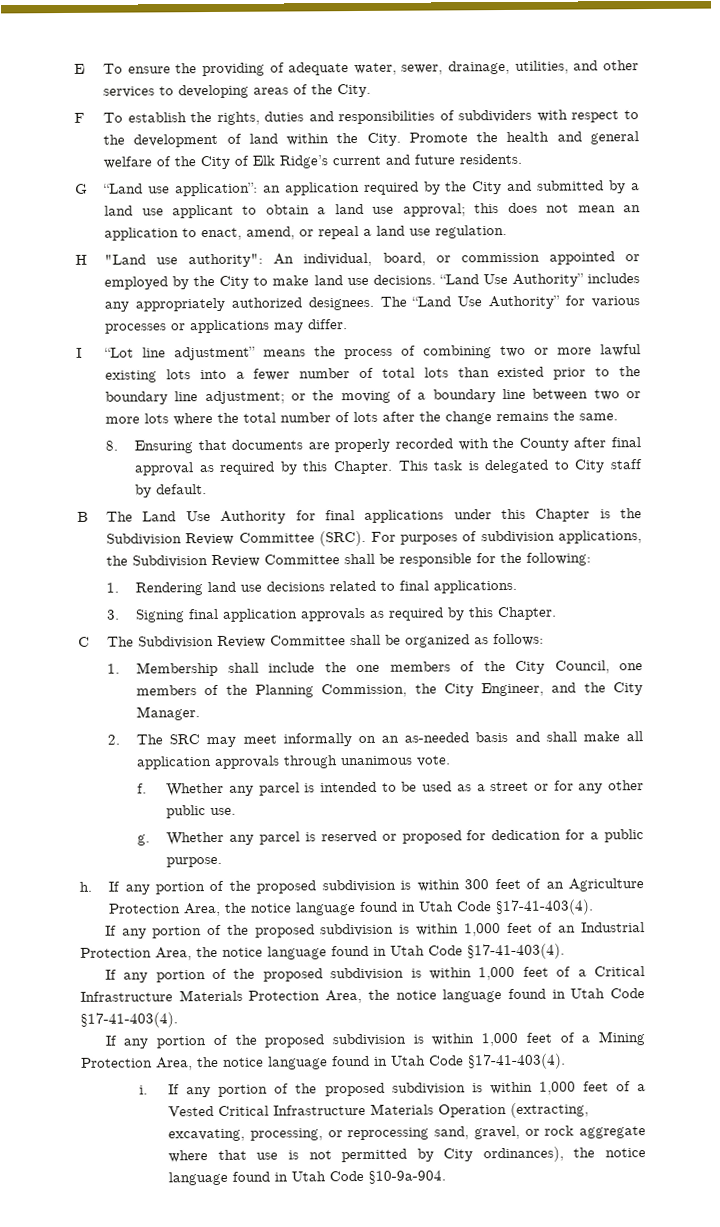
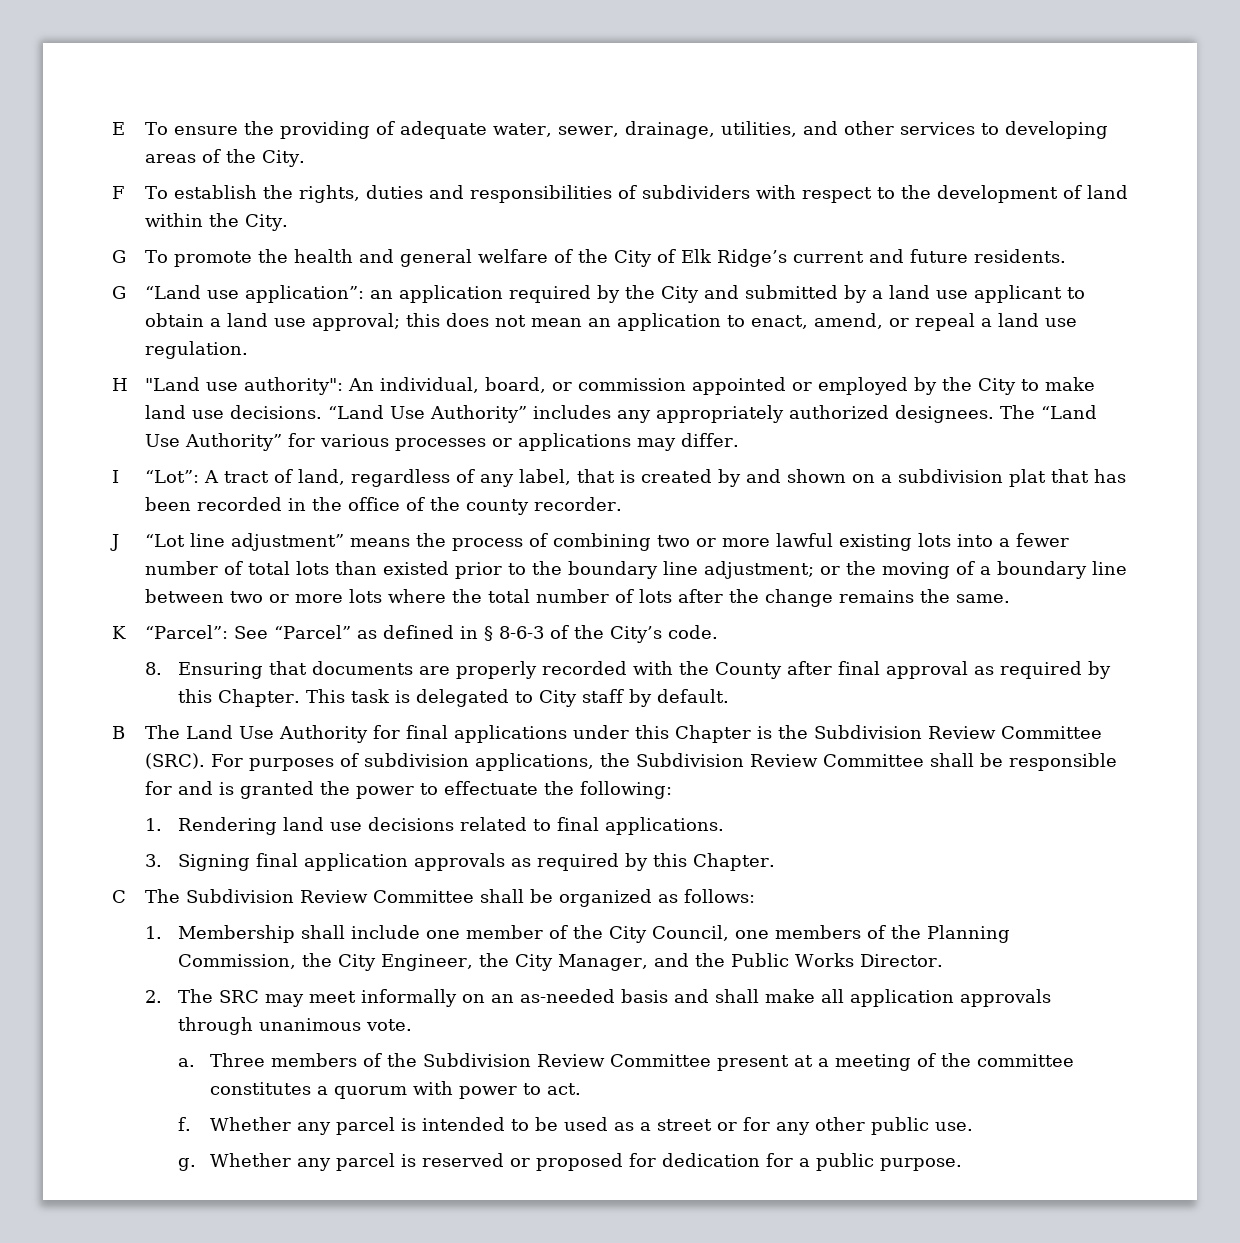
[408,132,468,143] Promote -> [112,250,252,267] // G To promote
(82, 352) none -> [144,469,1126,487] [144,497,622,515] [110,534,119,551] “Lot”: A tract of land, regardless of any label, that is created by and shown on a subdivision plat that has been recorded in the office of the county recorder. // J
(619, 417) none -> [112,625,718,643] // K “Parcel”: See “Parcel” as defined in § 8-6-3 of the City’s code.
(497, 558) none -> [177,781,538,799] and is granted the power to effectuate
[324,661,451,673] the one members -> [425,925,543,939] one member
[551,682,643,696] [136,706,201,721] and the City Manager. -> [478,953,943,971] the City Manager, and the Public Works Director.
(452, 761) none -> [177,1053,1075,1071] [210,1081,582,1099] // a. Three members of the Subdivision Review Committee present at a meeting of the committee constitutes a quorum with power to act.
[79,878,645,895] [108,899,595,917] [104,922,645,939] [80,943,565,961] [104,966,646,983] [80,988,645,1004] [80,1012,178,1028] [104,1031,645,1049] [81,1053,566,1071] [139,1081,646,1098] [168,1102,590,1118] [168,1125,646,1142] [168,1146,646,1163] [168,1170,447,1186] // h. If any portion of the proposed subdivision is within 300 feet of an Agriculture Protection Area, the notice language found in Utah Code §17-41-403(4). // If any portion of the proposed subdivision is within 1,000 feet of an Industrial Protection Area, the notice language found in Utah Code §17-41-403(4). // If any portion of the proposed subdivision is within 1,000 feet of a Critical Infrastructure Materials Protection Area, the notice language found in Utah Code §17-41-403(4). // If any portion of the proposed subdivision is within 1,000 feet of a Mining Protection Area, the notice language found in Utah Code §17-41-403(4). // i. If any portion of the proposed subdivision is within 1,000 feet of a Vested Critical Infrastructure Materials Operation (extracting, excavating, processing, or reprocessing sand, gravel, or rock aggregate where that use is not permitted by City ordinances), the notice language found in Utah Code §10-9a-904. -> (963, 1164) none

